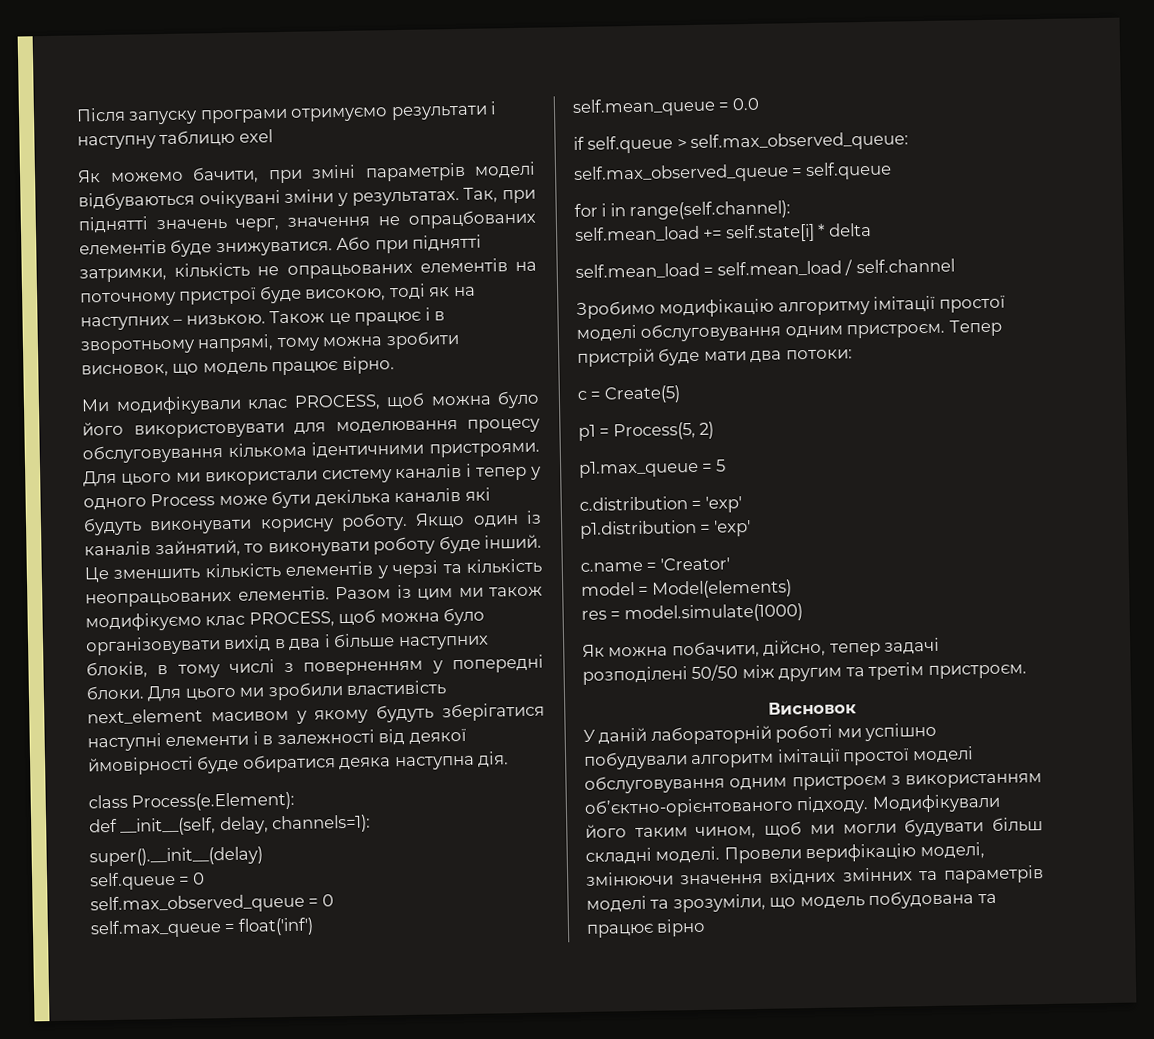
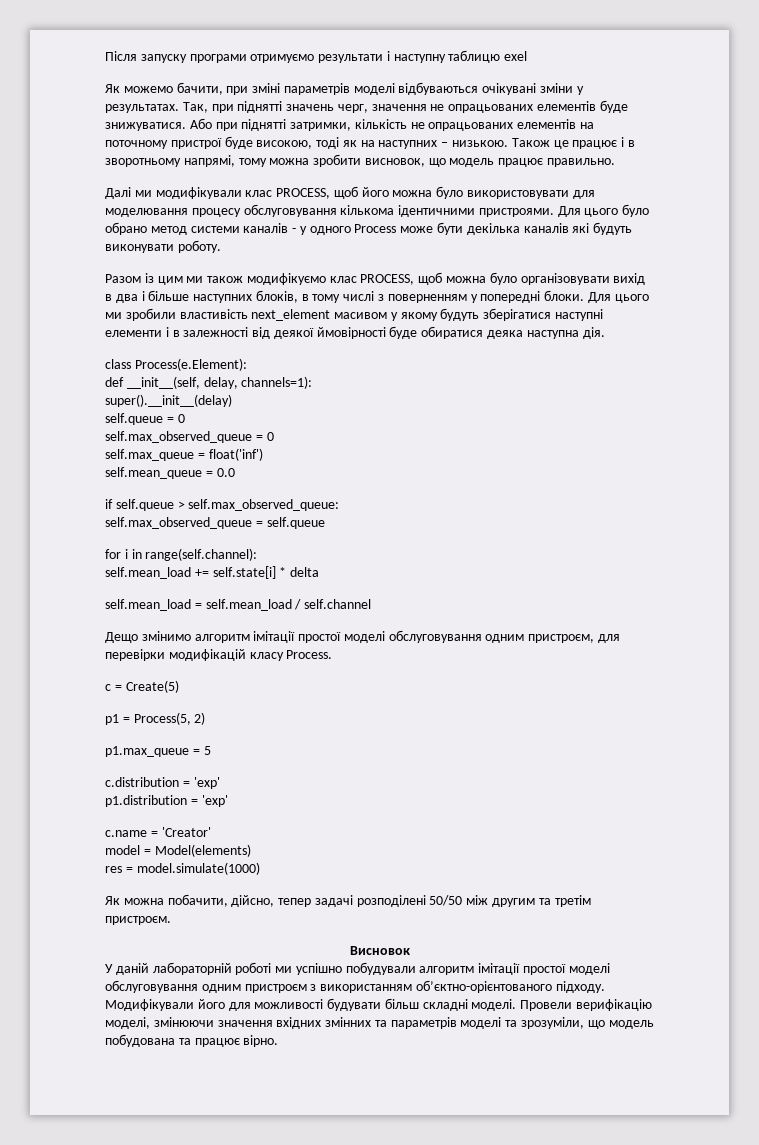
[408,209,536,229] опрацбованих -> [448,104,534,113] опрацьованих
[341,356,395,375] [81,398,110,412] вірно. // Ми -> [547,158,616,167] [105,187,152,199] правильно. // Далі ми
[430,390,540,409] [82,421,124,436] можна було його -> [361,186,464,199] його можна було
[175,463,528,486] ми використали систему каналів і тепер -> [622,204,650,217] [105,222,297,235] було обрано метод системи каналів -
[259,518,335,533] корисну -> (174, 248) none
[415,510,542,528] [84,534,542,558] [84,558,542,583] [85,586,330,608] Якщо один із каналів зайнятий, то виконувати роботу буде інший. Це зменшить кількість елементів у черзі та кількість неопрацьованих елементів. -> (221, 246) //
[576,295,1005,319] [576,319,1002,342] [577,347,853,367] Зробимо модифікацію алгоритму імітації простої моделі обслуговування одним пристроєм. Тепер пристрій буде мати два потоки: -> [105,630,621,643] [105,649,333,661] Дещо змінимо алгоритм імітації простої моделі обслуговування одним пристроєм, для перевірки модифікацій класу Process.
[634,821,897,840] таким чином, щоб ми могли -> [228,999,324,1011] для можливості
[656,918,707,937] вірно -> [243,1035,279,1047] вірно.

